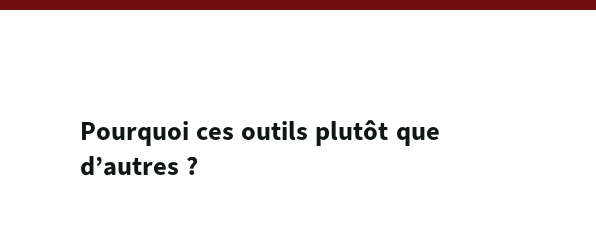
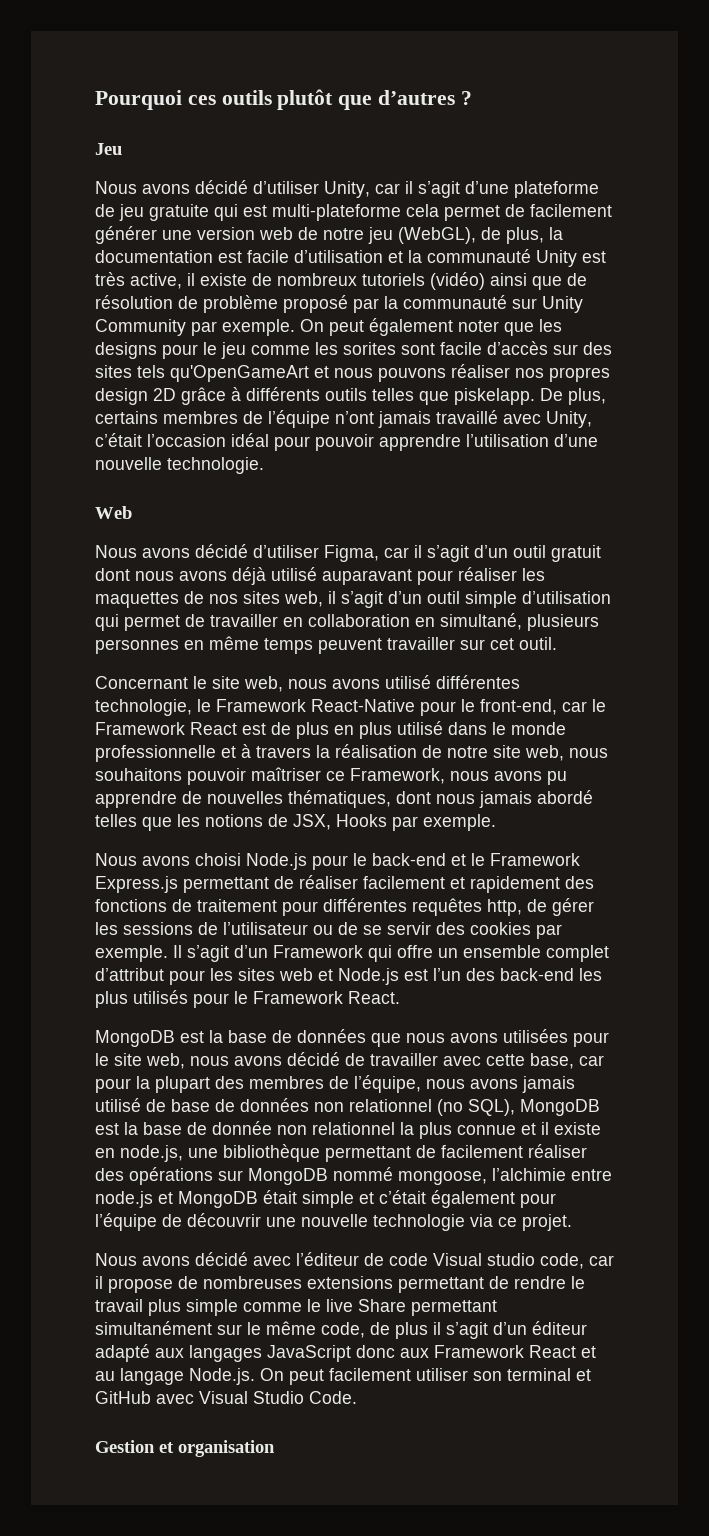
(199, 165) none -> [95,143,122,155] [95,180,599,198] [95,204,612,221] [95,226,563,244] [95,249,606,267] [95,272,587,290] [95,295,583,313] [95,318,562,336] [95,341,612,359] [95,364,610,382] [95,387,606,405] [95,410,592,428] [95,433,598,451] [95,457,264,474] [95,506,132,519] [95,544,601,562] [95,567,545,585] [95,591,611,608] [95,613,599,631] [95,636,557,654] [95,675,520,692] [95,699,606,716] [95,721,566,739] [95,744,608,762] [95,767,567,785] [95,790,593,808] [95,814,496,831] [95,853,580,870] [95,875,594,893] [95,898,594,916] [95,922,562,939] [95,945,609,962] [95,968,602,985] [95,990,400,1008] [95,1029,609,1047] [95,1052,604,1069] [95,1075,575,1093] [95,1098,600,1116] [95,1121,601,1139] [95,1144,587,1162] [95,1167,612,1185] [95,1190,556,1208] [95,1213,572,1231] [95,1252,614,1269] [95,1276,585,1293] [95,1299,497,1316] [95,1321,587,1339] [95,1344,596,1362] [95,1368,591,1385] [95,1391,357,1404] [95,1440,275,1457] // Jeu // Nous avons décidé d’utiliser Unity, car il s’agit d’une plateforme de jeu gratuite qui est multi-plateforme cela permet de facilement générer une version web de notre jeu (WebGL), de plus, la documentation est facile d’utilisation et la communauté Unity est très active, il existe de nombreux tutoriels (vidéo) ainsi que de résolution de problème proposé par la communauté sur Unity Community par exemple. On peut également noter que les designs pour le jeu comme les sorites sont facile d’accès sur des sites tels qu'OpenGameArt et nous pouvons réaliser nos propres design 2D grâce à différents outils telles que piskelapp. De plus, certains membres de l’équipe n’ont jamais travaillé avec Unity, c’était l’occasion idéal pour pouvoir apprendre l’utilisation d’une nouvelle technologie. // Web // Nous avons décidé d’utiliser Figma, car il s’agit d’un outil gratuit dont nous avons déjà utilisé auparavant pour réaliser les maquettes de nos sites web, il s’agit d’un outil simple d’utilisation qui permet de travailler en collaboration en simultané, plusieurs personnes en même temps peuvent travailler sur cet outil. // Concernant le site web, nous avons utilisé différentes technologie, le Framework React-Native pour le front-end, car le Framework React est de plus en plus utilisé dans le monde professionnelle et à travers la réalisation de notre site web, nous souhaitons pouvoir maîtriser ce Framework, nous avons pu apprendre de nouvelles thématiques, dont nous jamais abordé telles que les notions de JSX, Hooks par exemple. // Nous avons choisi Node.js pour le back-end et le Framework Express.js permettant de réaliser facilement et rapidement des fonctions de traitement pour différentes requêtes http, de gérer les sessions de l’utilisateur ou de se servir des cookies par exemple. Il s’agit d’un Framework qui offre un ensemble complet d’attribut pour les sites web et Node.js est l’un des back-end les plus utilisés pour le Framework React. // MongoDB est la base de données que nous avons utilisées pour le site web, nous avons décidé de travailler avec cette base, car pour la plupart des membres de l’équipe, nous avons jamais utilisé de base de données non relationnel (no SQL), MongoDB est la base de donnée non relationnel la plus connue et il existe en node.js, une bibliothèque permettant de facilement réaliser des opérations sur MongoDB nommé mongoose, l’alchimie entre node.js et MongoDB était simple et c’était également pour l’équipe de découvrir une nouvelle technologie via ce projet. // Nous avons décidé avec l’éditeur de code Visual studio code, car il propose de nombreuses extensions permettant de rendre le travail plus simple comme le live Share permettant simultanément sur le même code, de plus il s’agit d’un éditeur adapté aux langages JavaScript donc aux Framework React et au langage Node.js. On peut facilement utiliser son terminal et GitHub avec Visual Studio Code. // Gestion et organisation

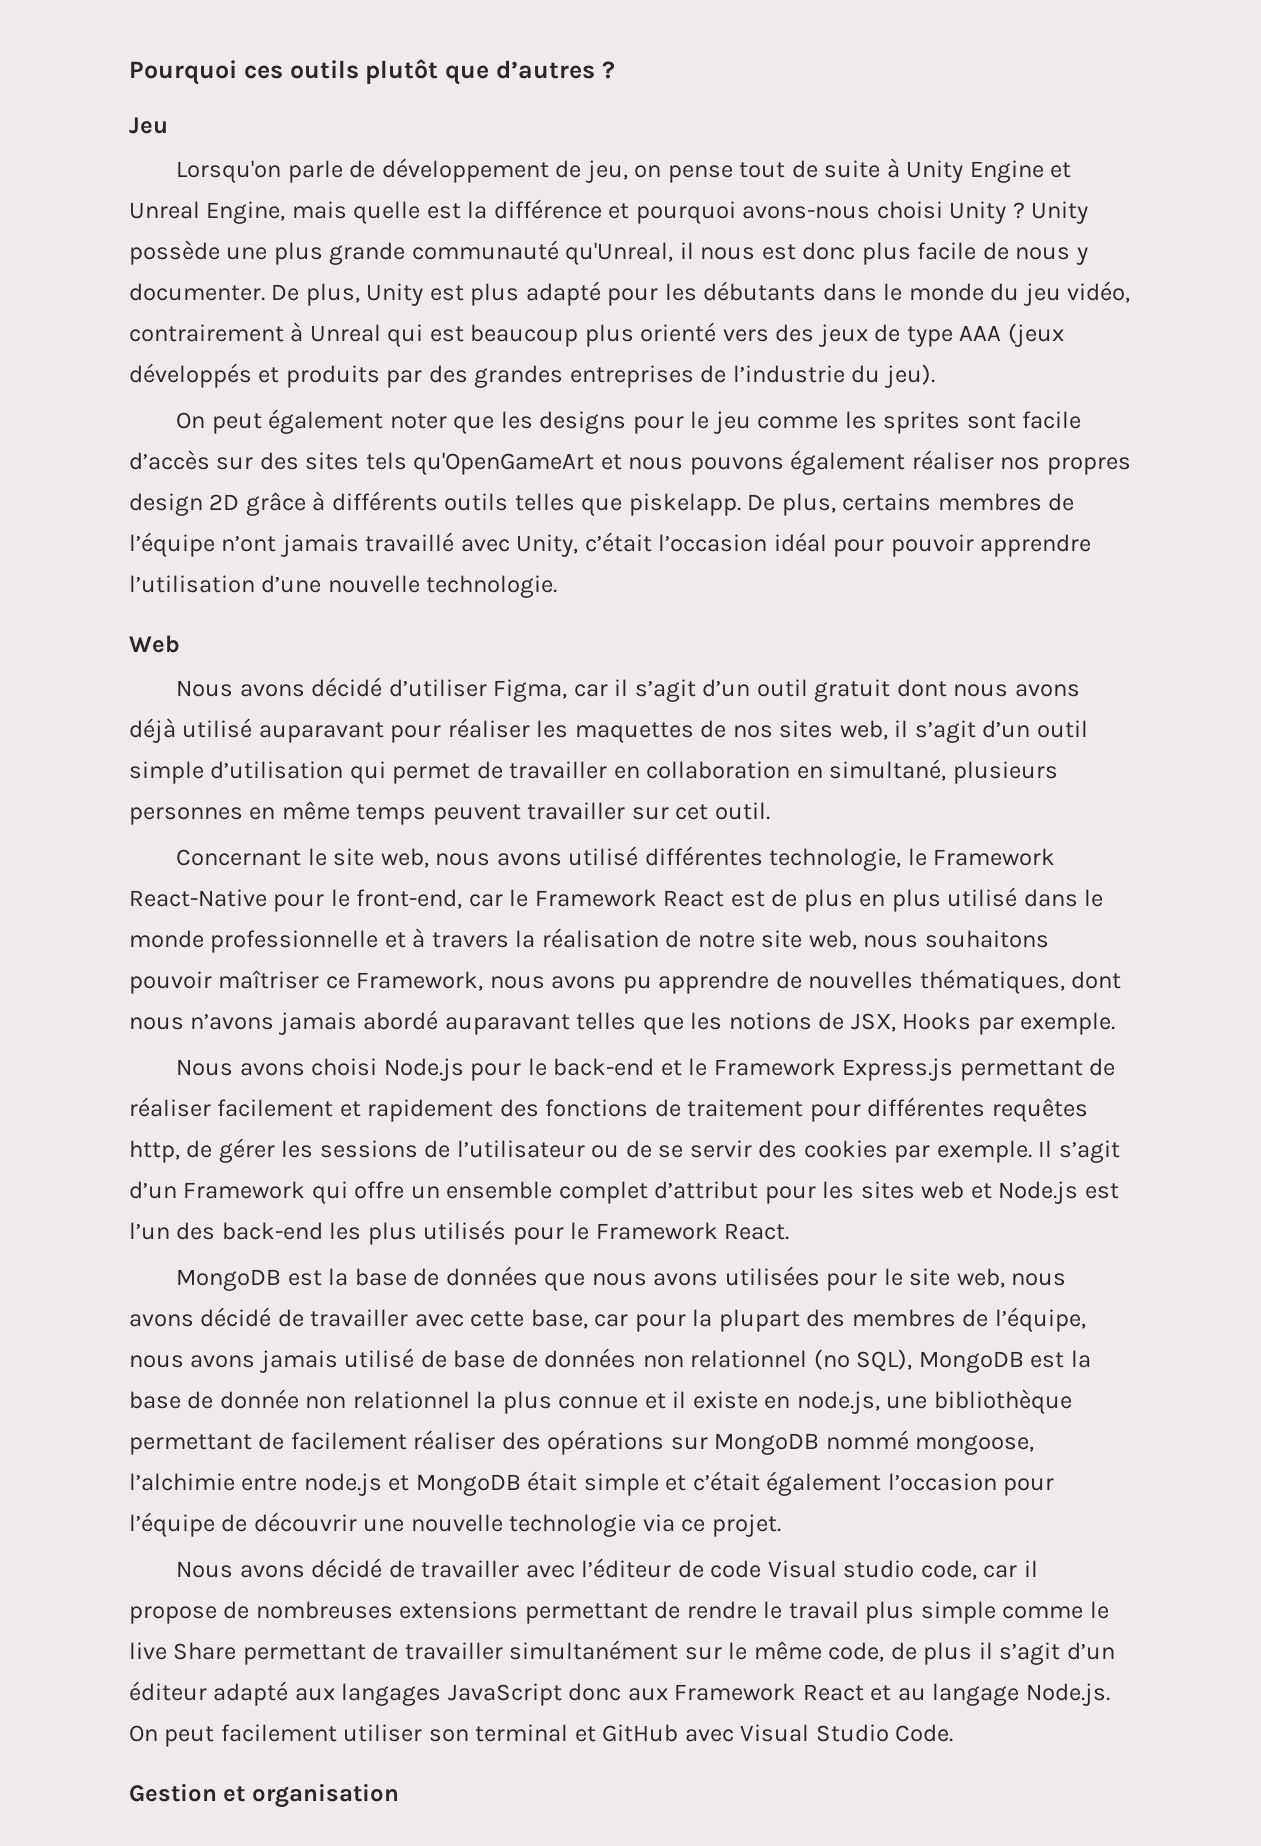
[95,180,599,198] [95,204,612,221] [95,226,563,244] [95,249,606,267] [95,272,587,290] [95,295,583,313] [95,319,295,336] Nous avons décidé d’utiliser Unity, car il s’agit d’une plateforme de jeu gratuite qui est multi-plateforme cela permet de facilement générer une version web de notre jeu (WebGL), de plus, la documentation est facile d’utilisation et la communauté Unity est très active, il existe de nombreux tutoriels (vidéo) ainsi que de résolution de problème proposé par la communauté sur Unity Community par exemple. -> [176,158,1072,183] [129,199,1089,224] [129,240,1088,265] [129,281,1131,306] [129,322,1064,347] [129,363,935,388] Lorsqu'on parle de développement de jeu, on pense tout de suite à Unity Engine et Unreal Engine, mais quelle est la différence et pourquoi avons-nous choisi Unity ? Unity possède une plus grande communauté qu'Unreal, il nous est donc plus facile de nous y documenter. De plus, Unity est plus adapté pour les débutants dans le monde du jeu vidéo, contrairement à Unreal qui est beaucoup plus orienté vers des jeux de type AAA (jeux développés et produits par des grandes entreprises de l’industrie du jeu). //
[343,342,396,355] sorites -> [883,411,961,434] sprites
(446, 375) none -> [790,450,906,475] également
(475, 799) none -> [190,1013,275,1030] n’avons
(593, 797) none -> [444,1014,570,1035] auparavant
(515, 1199) none -> [887,1473,997,1491] l’occasion
(248, 1259) none -> [388,1560,520,1578] de travailler
(497, 1308) none -> [372,1642,503,1660] de travailler

